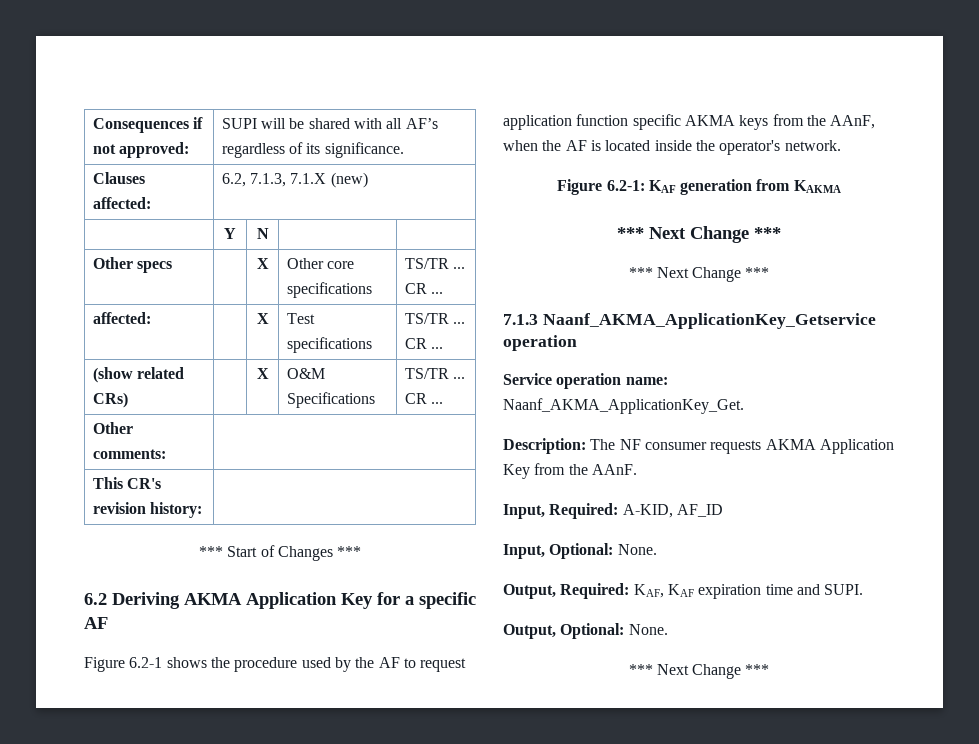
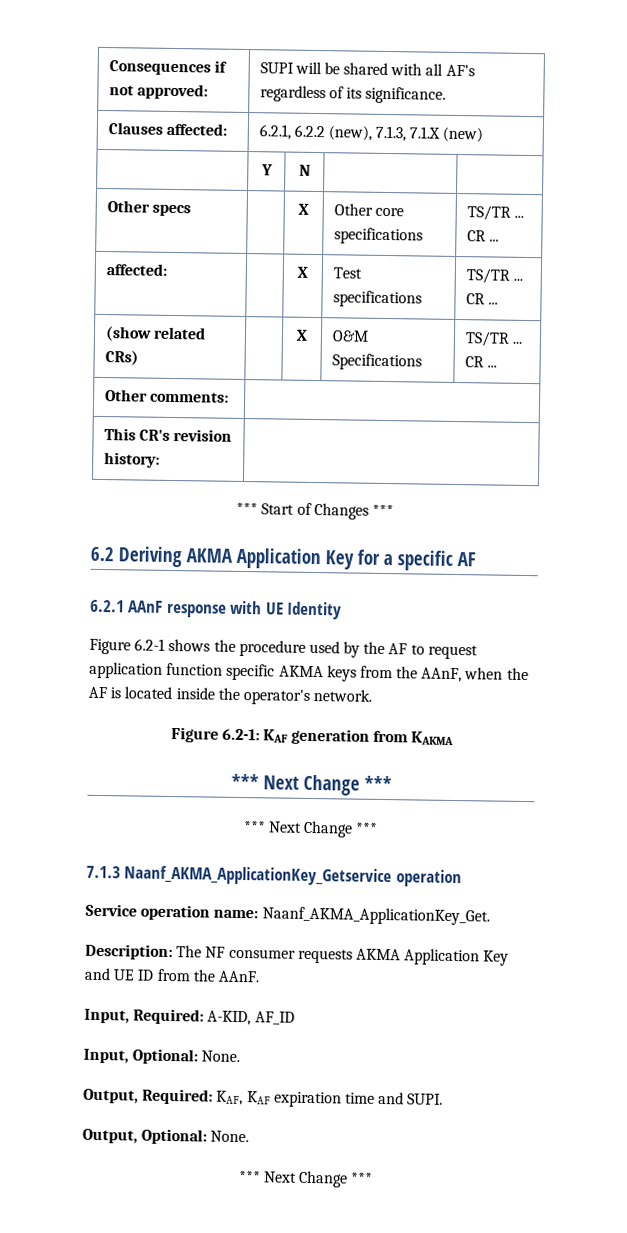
[221,173,246,187] 6.2, -> [258,124,372,141] 6.2.1, 6.2.2 (new),
(108, 623) none -> [90,599,343,620] // 6.2.1 AAnF response with UE Identity
(530, 471) none -> [84,967,154,981] and UE ID

